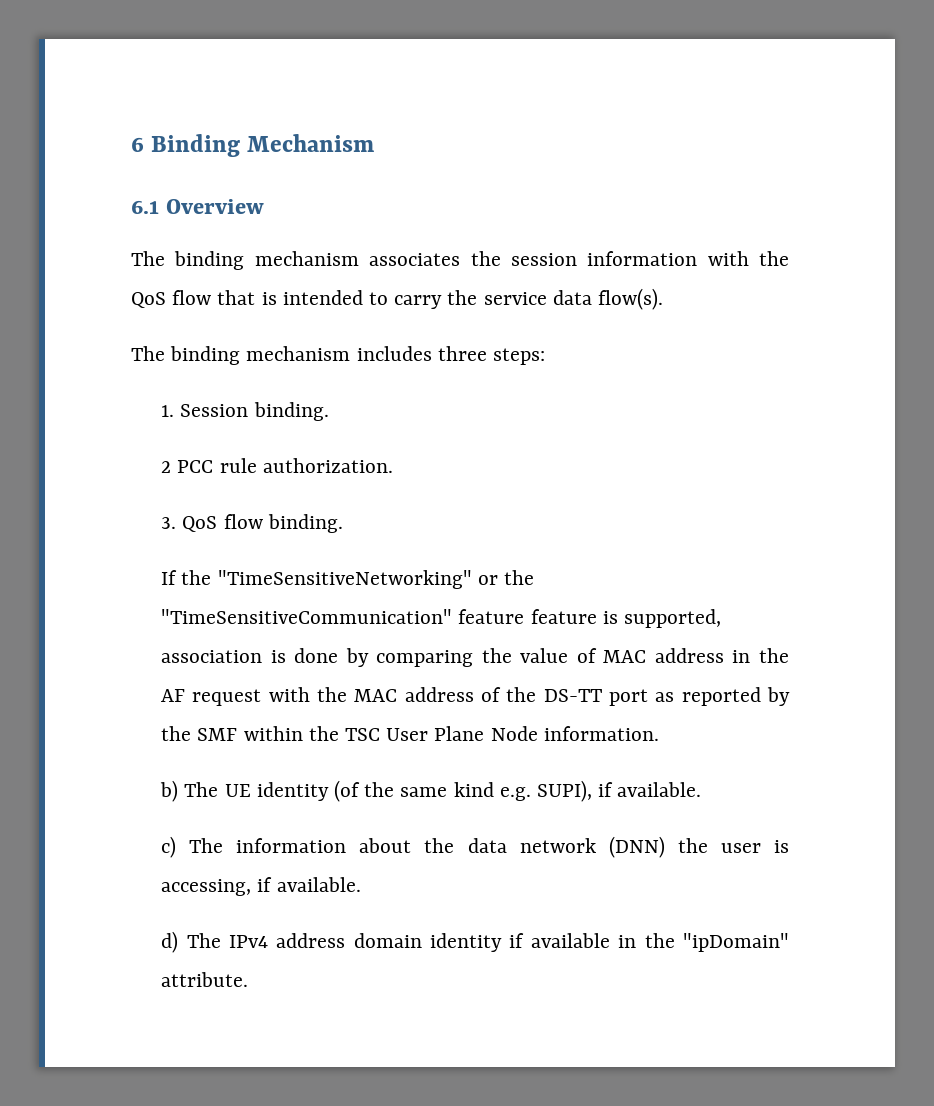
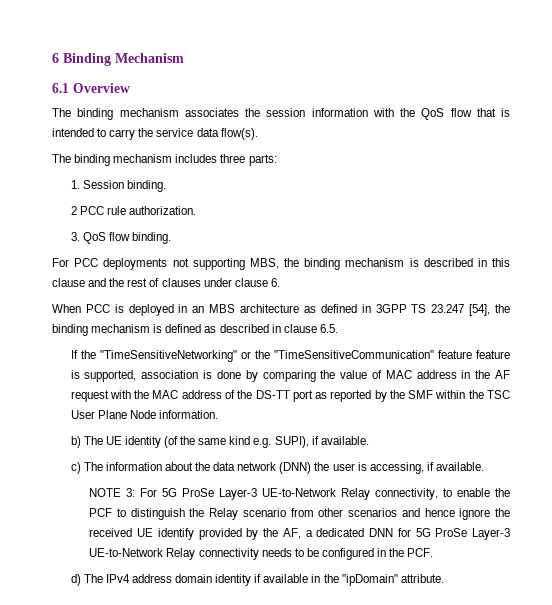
[493,348,546,365] steps: -> [248,154,277,166] parts:
(343, 523) none -> [52,258,511,270] [52,278,280,287] [52,304,511,316] [52,324,338,336] // For PCC deployments not supporting MBS, the binding mechanism is described in this clause and the rest of clauses under clause 6. // When PCC is deployed in an MBS architecture as defined in 3GPP TS 23.247 [54], the binding mechanism is defined as described in clause 6.5.
(361, 884) none -> [89,488,511,500] [89,508,511,520] [89,528,511,540] [89,548,434,560] // NOTE 3: For 5G ProSe Layer-3 UE-to-Network Relay connectivity, to enable the PCF to distinguish the Relay scenario from other scenarios and hence ignore the received UE identify provided by the AF, a dedicated DNN for 5G ProSe Layer-3 UE-to-Network Relay connectivity needs to be configured in the PCF.

